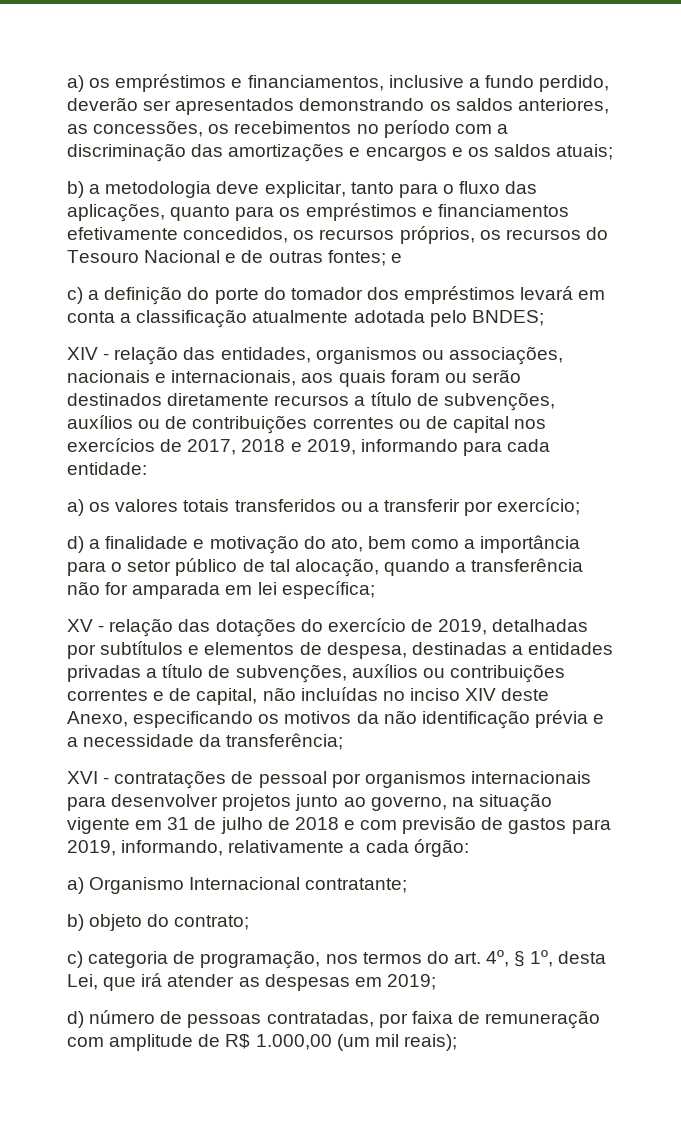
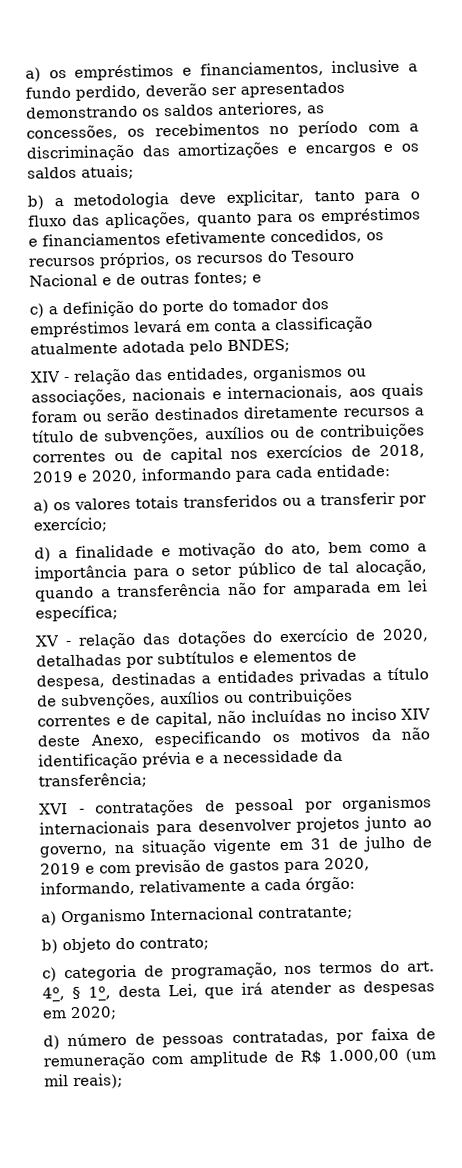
[187,439,356,455] 2017, 2018 e 2019, -> [379,444,425,459] [32,469,138,484] 2018, 2019 e 2020,
[438,619,488,635] 2019, -> [382,628,429,643] 2020,
[294,817,339,830] 2018 -> [40,862,81,875] 2019
[67,840,116,856] 2019, -> [324,857,370,872] 2020,
[486,950,554,967] 4º, § 1º, -> [42,986,111,1001] 4o, § 1o,
[386,974,436,990] 2019; -> [70,1006,117,1021] 2020;

